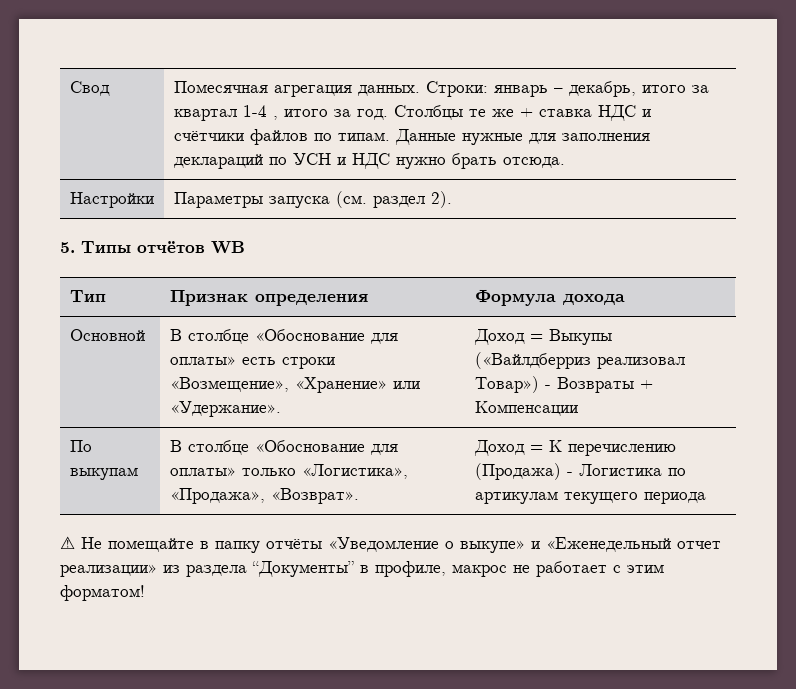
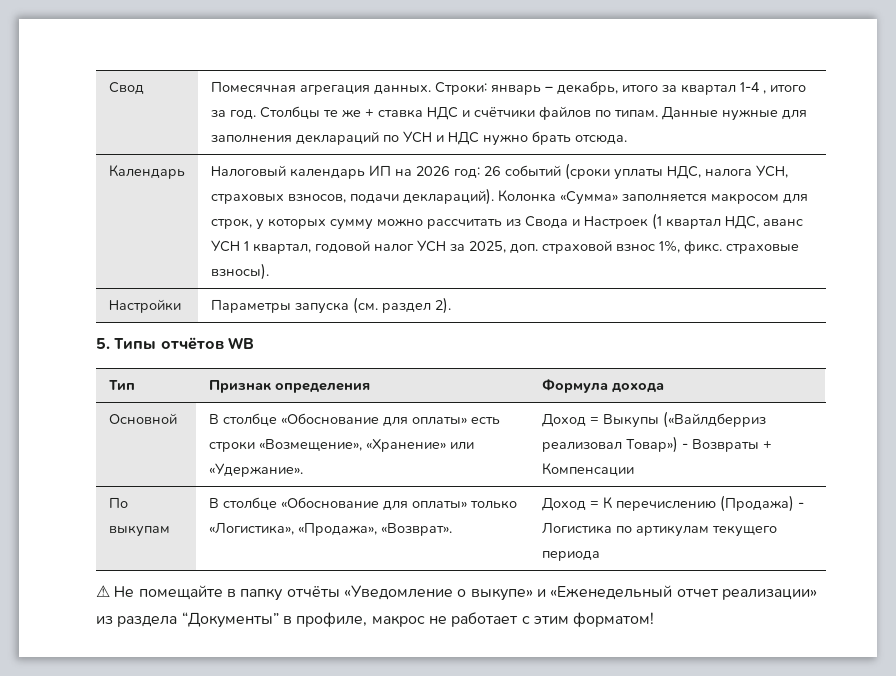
(565, 162) none -> [108,165,185,179] [210,163,788,180] [210,188,808,205] [210,213,803,230] [210,240,799,254] [210,263,269,280] // Календарь | Налоговый календарь ИП на 2026 год: 26 событий (сроки уплаты НДС, налога УСН, страховых взносов, подачи деклараций). Колонка «Сумма» заполняется макросом для строк, у которых сумму можно рассчитать из Свода и Настроек (1 квартал НДС, аванс УСН 1 квартал, годовой налог УСН за 2025, доп. страховой взнос 1%, фикс. страховые взносы).

